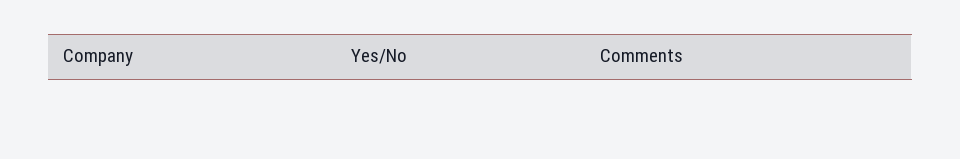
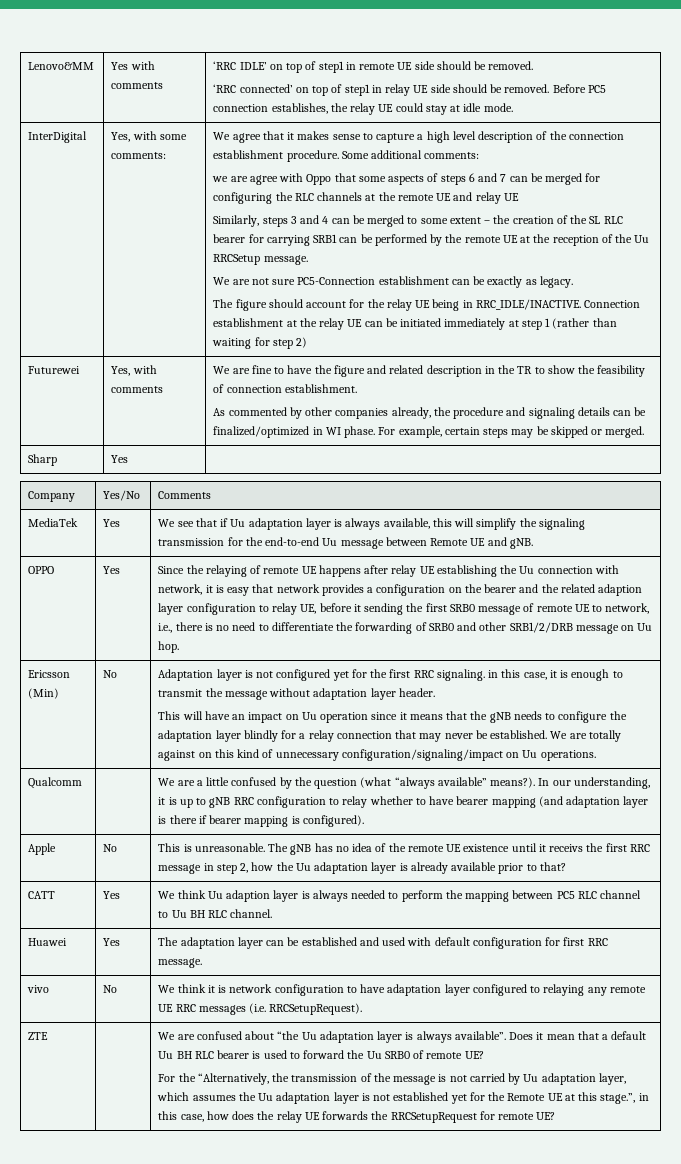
[63,49,134,66] [351,49,408,64] [600,49,684,62] Company | Yes/No | Comments -> [28,62,95,70] [111,61,155,70] [111,82,164,89] [213,61,534,73] [213,84,606,96] [213,103,513,115] [28,131,88,143] [111,131,187,142] [111,152,167,159] [213,131,624,143] [213,150,480,162] [212,173,601,185] [213,192,519,204] [213,215,623,227] [213,234,650,246] [213,254,308,265] [213,276,573,288] [213,299,641,311] [213,318,617,330] [212,337,308,349] [28,366,81,374] [111,365,157,376] [111,386,164,393] [213,365,646,377] [213,384,357,393] [213,407,647,419] [213,426,645,438] [28,454,58,466] [111,455,129,463] [28,491,76,502] [103,490,141,501] [158,491,212,499] [28,518,79,527] [103,519,121,527] [158,518,585,530] [158,537,533,549] [28,566,55,574] [103,566,121,574] [158,565,619,577] [158,584,643,596] [158,603,650,615] [158,622,653,634] [158,641,180,653] [28,670,71,678] [28,688,60,699] [103,670,118,678] [158,669,623,681] [158,688,435,700] [158,711,627,723] [158,730,621,742] [158,749,596,761] [28,777,83,789] [158,777,650,789] [158,796,649,808] [158,815,364,827] [28,843,57,855] [103,844,118,852] [158,843,650,855] [158,862,566,874] [28,891,56,899] [103,891,121,899] [158,890,642,902] [158,909,273,918] [28,938,68,946] [103,938,121,946] [158,937,608,949] [158,958,203,968] [27,985,50,993] [103,985,118,993] [158,984,646,996] [158,1003,363,1015] [28,1032,49,1040] [158,1031,647,1043] [158,1050,484,1059] [158,1073,626,1085] [157,1092,649,1104] [158,1111,556,1123] Lenovo&MM | Yes with comments | ‘RRC IDLE’ on top of step1 in remote UE side should be removed. // ‘RRC connected’ on top of step1 in relay UE side should be removed. Before PC5 connection establishes, the relay UE could stay at idle mode. // InterDigital | Yes, with some comments: | We agree that it makes sense to capture a high level description of the connection establishment procedure. Some additional comments: // we are agree with Oppo that some aspects of steps 6 and 7 can be merged for configuring the RLC channels at the remote UE and relay UE // Similarly, steps 3 and 4 can be merged to some extent – the creation of the SL RLC bearer for carrying SRB1 can be performed by the remote UE at the reception of the Uu RRCSetup message. // We are not sure PC5-Connection establishment can be exactly as legacy. // The figure should account for the relay UE being in RRC_IDLE/INACTIVE. Connection establishment at the relay UE can be initiated immediately at step 1 (rather than waiting for step 2) // Futurewei | Yes, with comments | We are fine to have the figure and related description in the TR to show the feasibility of connection establishment. // As commented by other companies already, the procedure and signaling details can be finalized/optimized in WI phase. For example, certain steps may be skipped or merged. // Sharp | Yes | // Company | Yes/No | Comments // MediaTek | Yes | We see that if Uu adaptation layer is always available, this will simplify the signaling transmission for the end-to-end Uu message between Remote UE and gNB. // OPPO | Yes | Since the relaying of remote UE happens after relay UE establishing the Uu connection with network, it is easy that network provides a configuration on the bearer and the related adaption layer configuration to relay UE, before it sending the first SRB0 message of remote UE to network, i.e., there is no need to differentiate the forwarding of SRB0 and other SRB1/2/DRB message on Uu hop. // Ericsson (Min) | No | Adaptation layer is not configured yet for the first RRC signaling. in this case, it is enough to transmit the message without adaptation layer header. // This will have an impact on Uu operation since it means that the gNB needs to configure the adaptation layer blindly for a relay connection that may never be established. We are totally against on this kind of unnecessary configuration/signaling/impact on Uu operations. // Qualcomm | | We are a little confused by the question (what “always available” means?). In our understanding, it is up to gNB RRC configuration to relay whether to have bearer mapping (and adaptation layer is there if bearer mapping is configured). // Apple | No | This is unreasonable. The gNB has no idea of the remote UE existence until it receivs the first RRC message in step 2, how the Uu adaptation layer is already available prior to that? // CATT | Yes | We think Uu adaption layer is always needed to perform the mapping between PC5 RLC channel to Uu BH RLC channel. // Huawei | Yes | The adaptation layer can be established and used with default configuration for first RRC message. // vivo | No | We think it is network configuration to have adaptation layer configured to relaying any remote UE RRC messages (i.e. RRCSetupRequest). // ZTE | | We are confused about “the Uu adaptation layer is always available”. Does it mean that a default Uu BH RLC bearer is used to forward the Uu SRB0 of remote UE? // For the “Alternatively, the transmission of the message is not carried by Uu adaptation layer, which assumes the Uu adaptation layer is not established yet for the Remote UE at this stage.”, in this case, how does the relay UE forwards the RRCSetupRequest for remote UE?

